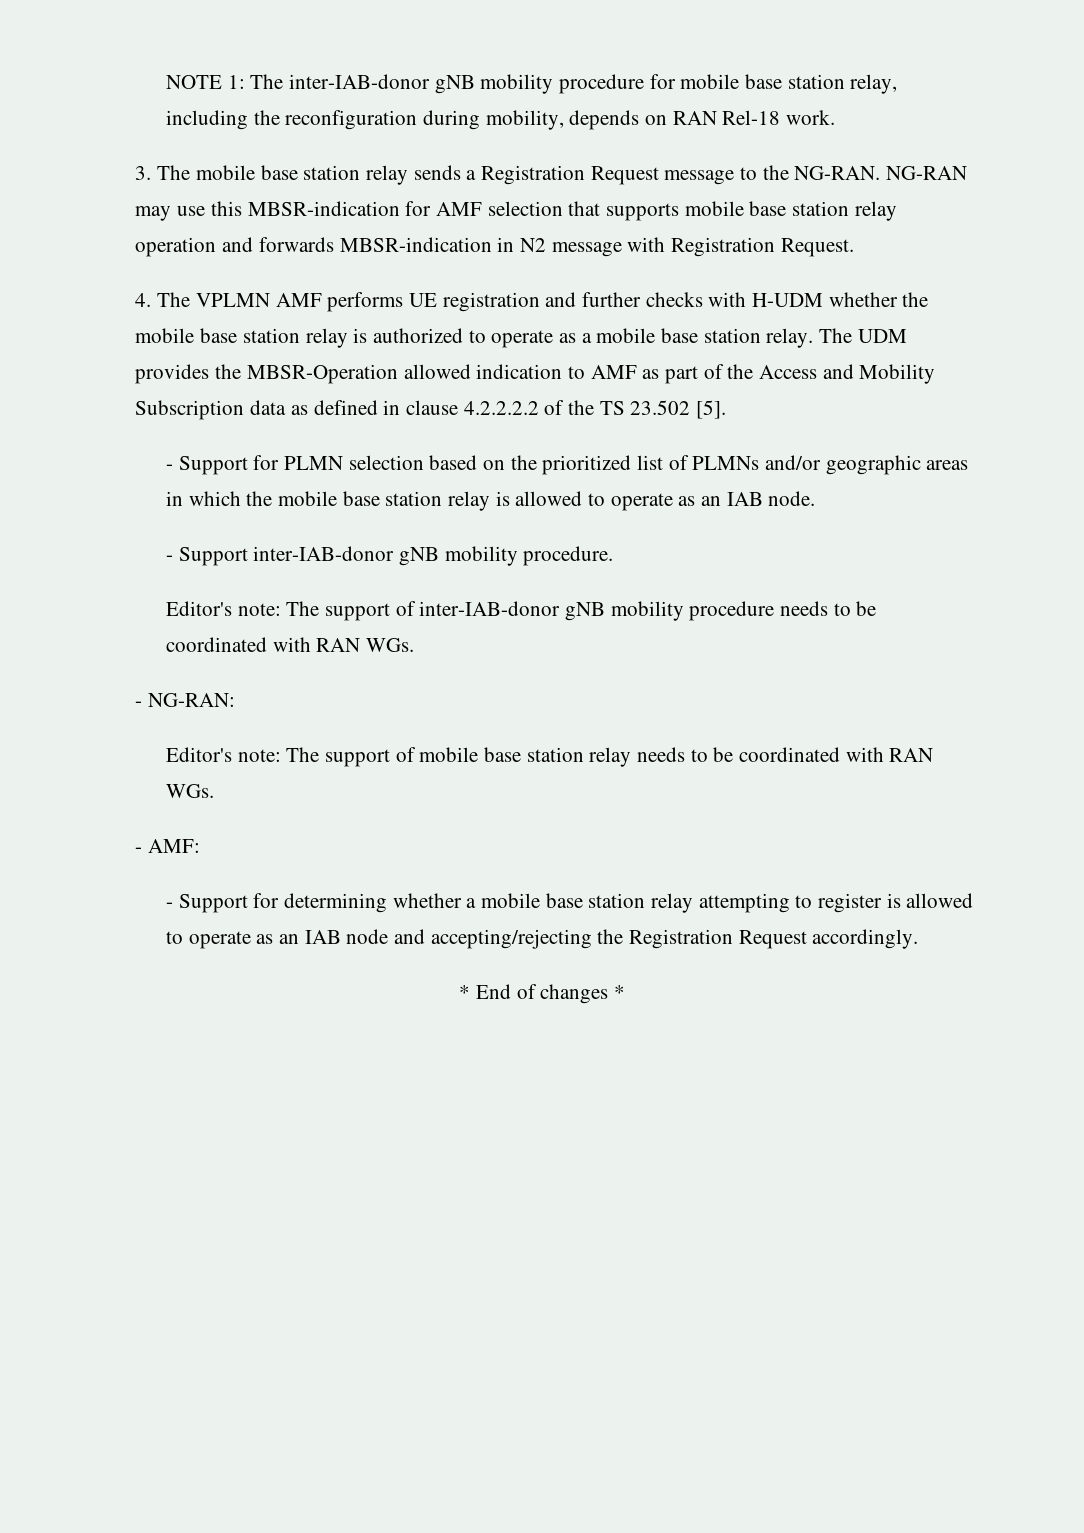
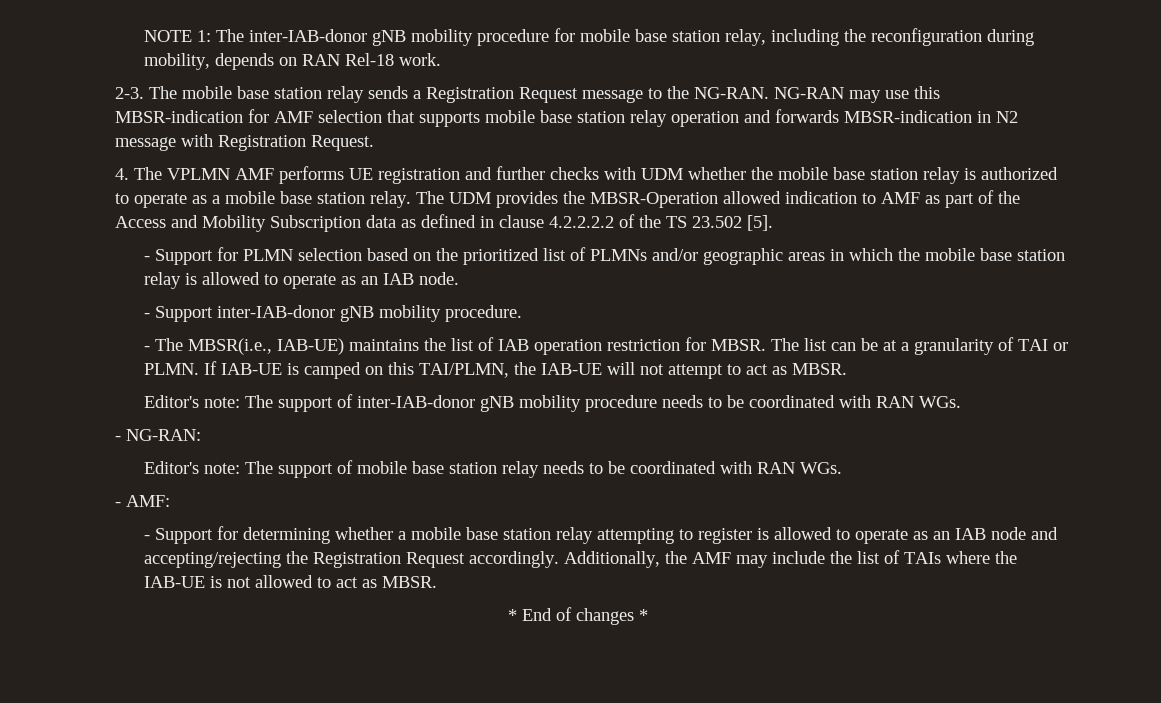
[135,166,152,180] 3. -> [115,87,145,99] 2-3.
[751,293,823,307] H-UDM -> [641,168,684,180] UDM
(614, 556) none -> [144,337,1069,355] [144,361,848,379] // - The MBSR(i.e., IAB-UE) maintains the list of IAB operation restriction for MBSR. The list can be at a granularity of TAI or PLMN. If IAB-UE is camped on this TAI/PLMN, the IAB-UE will not attempt to act as MBSR.
(919, 939) none -> [564,550,1018,568] [144,575,438,588] Additionally, the AMF may include the list of TAIs where the IAB-UE is not allowed to act as MBSR.

